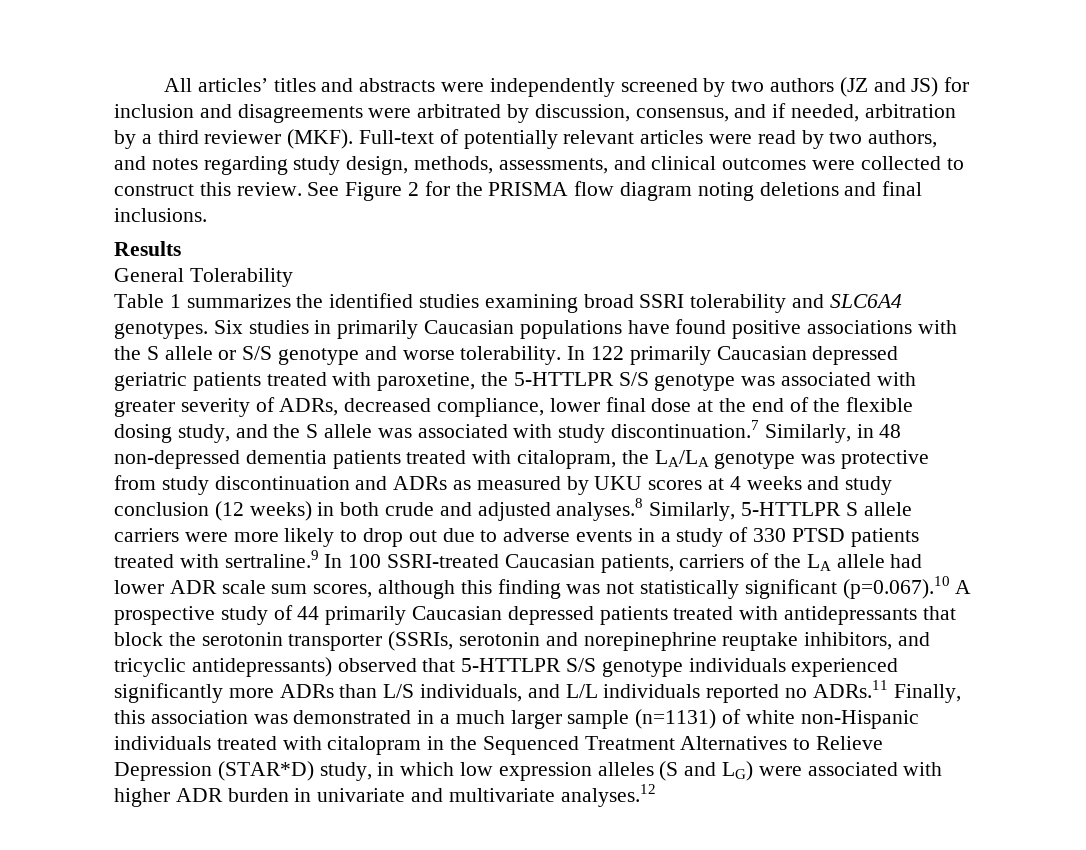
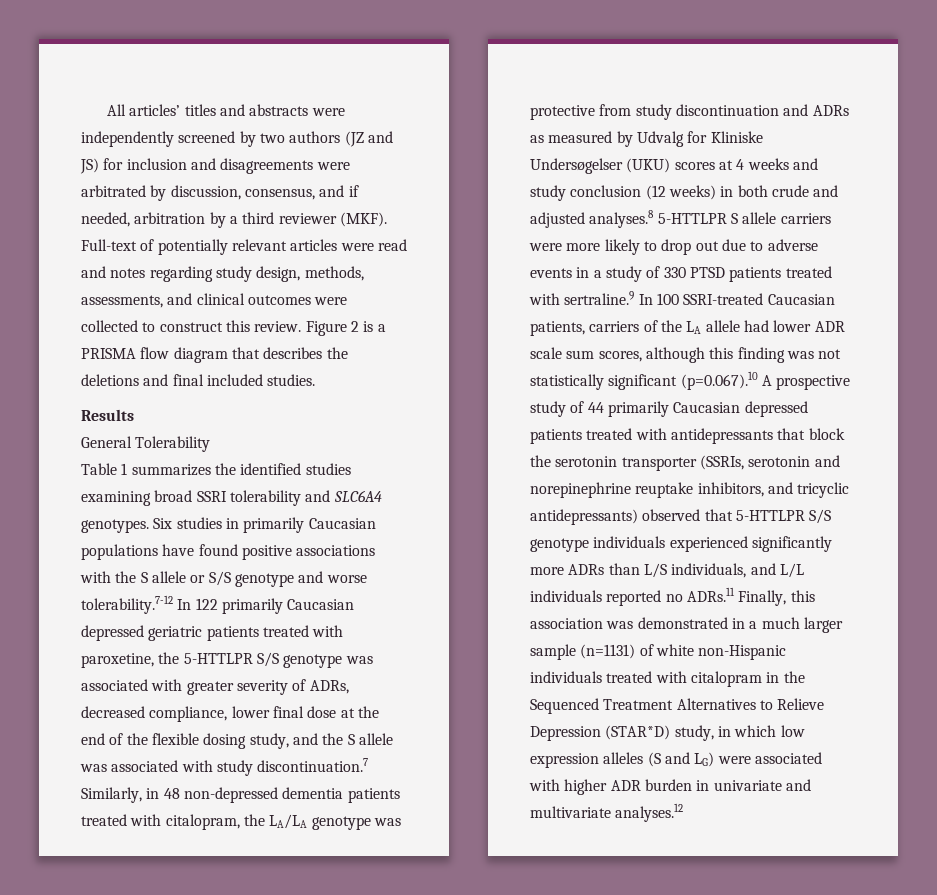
[801,130,938,149] by two authors, -> (407, 245) none
[307,182,340,196] See -> (302, 326) none
[424,181,483,196] for the -> [363,321,386,332] is a
[697,182,754,201] noting -> [231,347,348,359] that describes the
[114,208,207,222] inclusions. -> [206,374,316,386] included studies.
[460,346,562,365] tolerability. -> [81,595,173,614] tolerability.7-12
[594,476,643,490] UKU -> [636,131,763,147] [530,158,671,174] Udvalg for Kliniske Undersøgelser (UKU)
[649,502,736,521] Similarly, -> (655, 219) none

